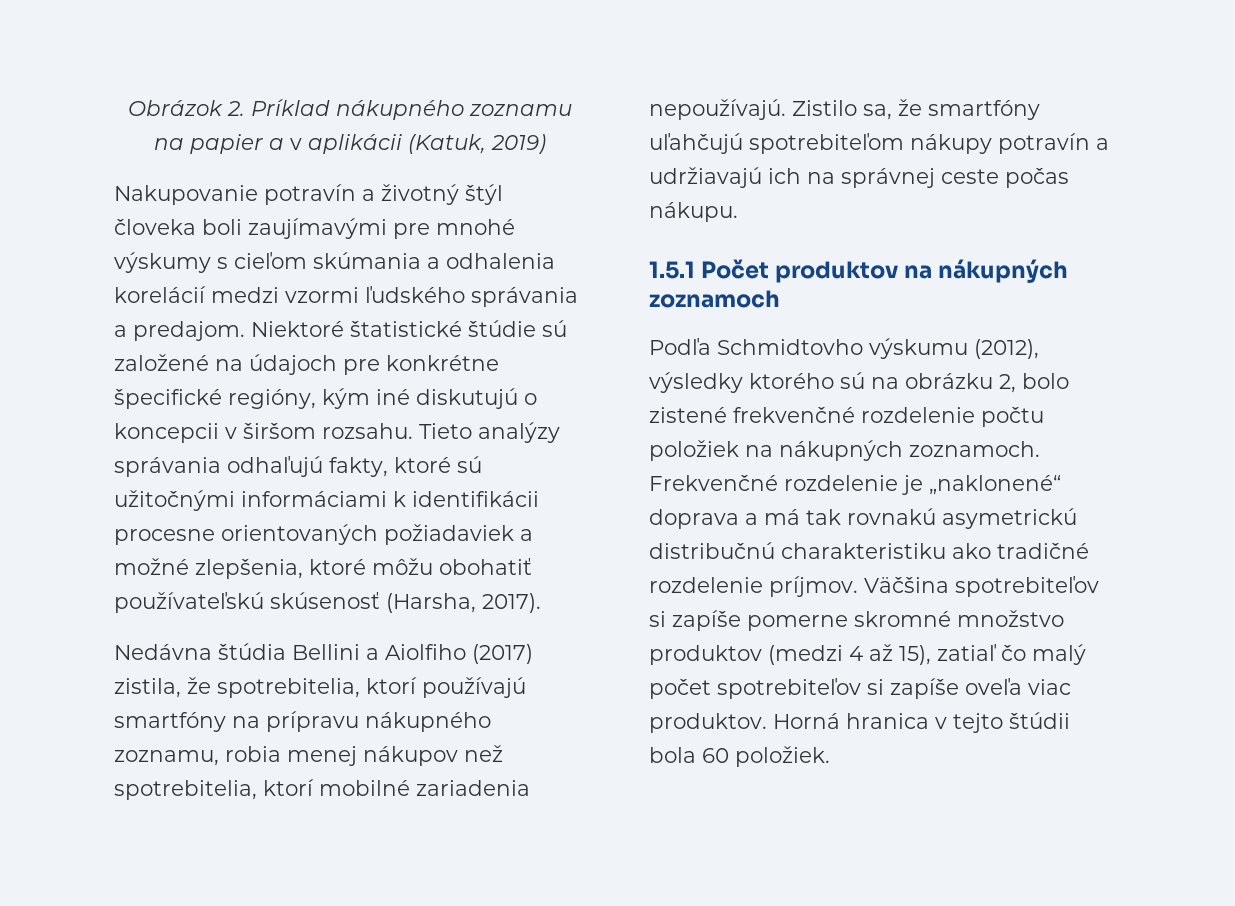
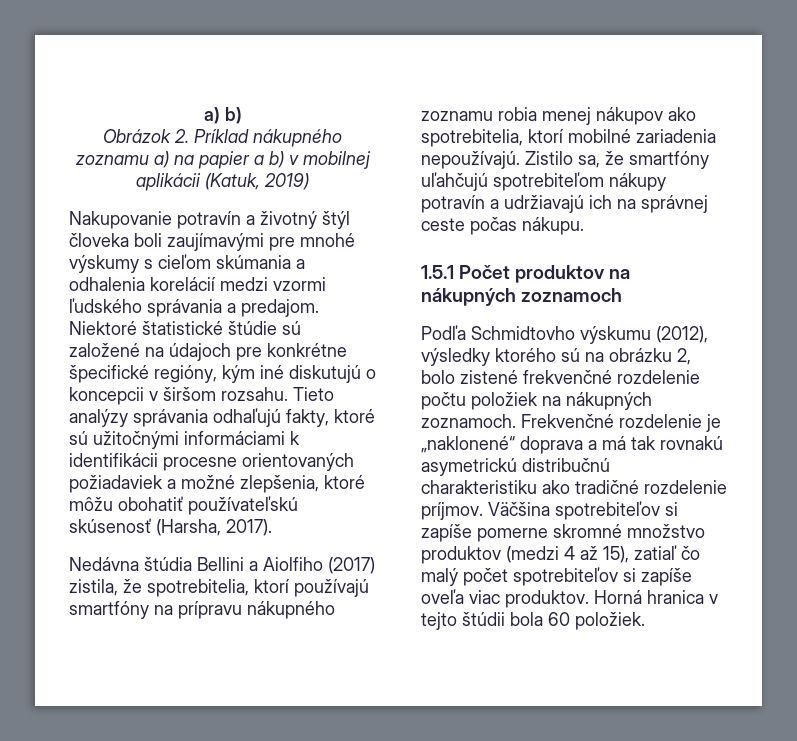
(128, 108) none -> [203,107,242,124] a) b) //
(572, 110) none -> [153,151,169,168] a)
[290,138,302,150] v -> [268,151,371,169] b) v mobilnej
[114,750,219,766] zoznamu, -> [421,111,493,121] zoznamu
[464,745,503,762] než -> [668,107,696,121] ako

